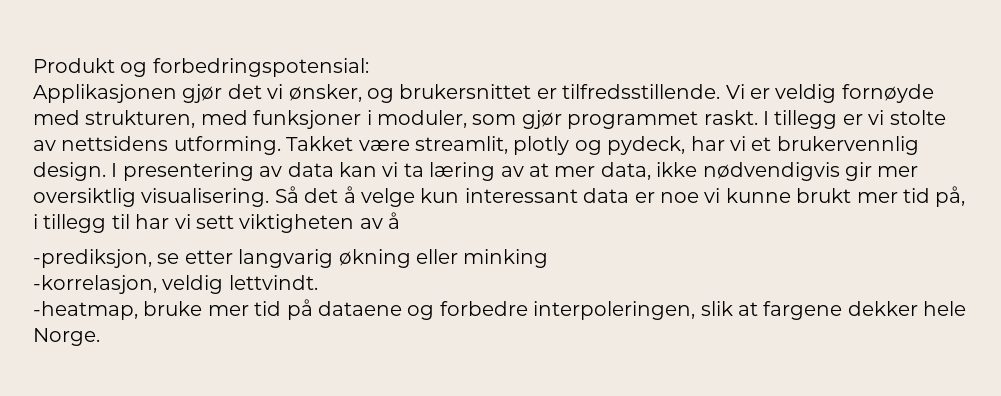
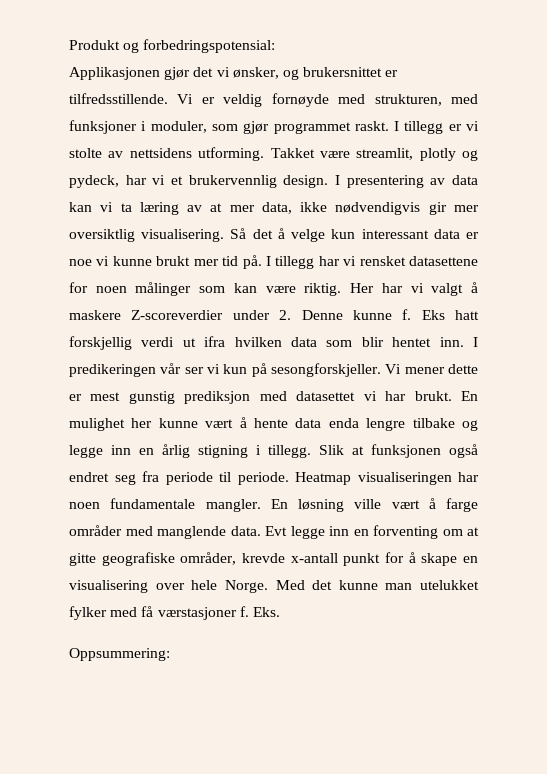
[935,186,966,207] [33,212,401,233] [33,249,549,268] [33,275,318,294] [33,299,967,320] [33,328,100,346] på, i tillegg til har vi sett viktigheten av å // -prediksjon, se etter langvarig økning eller minking // -korrelasjon, veldig lettvindt. // -heatmap, bruke mer tid på dataene og forbedre interpoleringen, slik at fargene dekker hele Norge. -> [242,255,479,269] [69,282,479,296] [69,309,479,320] [69,336,478,350] [69,363,478,377] [69,391,479,404] [69,417,478,431] [69,444,478,458] [69,471,479,485] [69,498,478,512] [69,525,479,539] [69,552,479,566] [69,580,479,593] [69,606,280,620] [69,648,170,661] på. I tillegg har vi rensket datasettene for noen målinger som kan være riktig. Her har vi valgt å maskere Z-scoreverdier under 2. Denne kunne f. Eks hatt forskjellig verdi ut ifra hvilken data som blir hentet inn. I predikeringen vår ser vi kun på sesongforskjeller. Vi mener dette er mest gunstig prediksjon med datasettet vi har brukt. En mulighet her kunne vært å hente data enda lengre tilbake og legge inn en årlig stigning i tillegg. Slik at funksjonen også endret seg fra periode til periode. Heatmap visualiseringen har noen fundamentale mangler. En løsning ville vært å farge områder med manglende data. Evt legge inn en forventing om at gitte geografiske områder, krevde x-antall punkt for å skape en visualisering over hele Norge. Med det kunne man utelukket fylker med få værstasjoner f. Eks. // Oppsummering:

